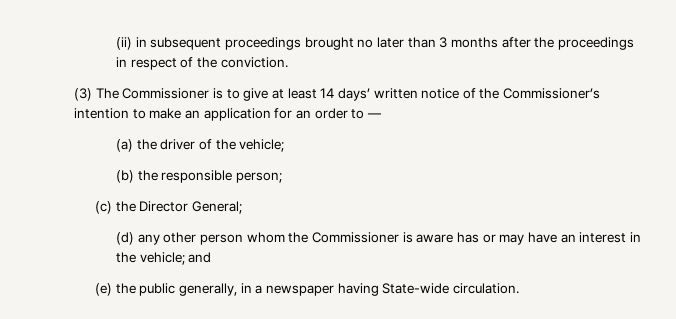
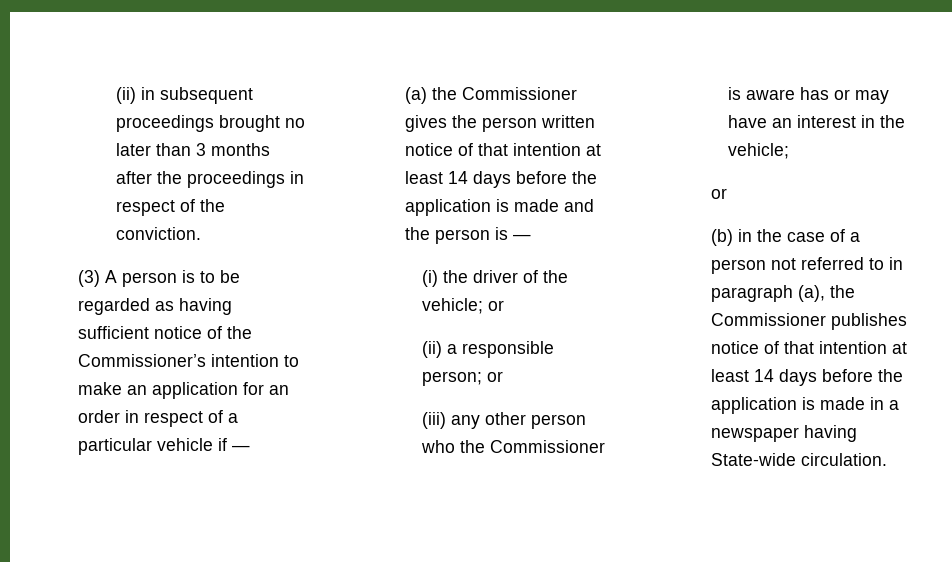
[95,88,418,101] The Commissioner is to give at least 14 days’ written -> [104,270,240,287] [77,298,232,315] [77,326,149,339] A person is to be regarded as having sufficient
[351,109,382,119] [116,139,134,152] to — // (a) -> [124,410,238,427] [77,438,250,455] [405,87,578,104] [405,115,596,132] [405,143,602,156] [405,171,598,188] [405,199,595,216] [405,227,532,244] [422,270,438,287] in respect of a particular vehicle if — // (a) the Commissioner gives the person written notice of that intention at least 14 days before the application is made and the person is — // (i)
[116,170,158,183] // (b) the -> [488,300,504,311] [422,341,457,358] or // (ii) a
[95,201,243,214] [116,232,135,245] // (c) the Director General; // (d) -> [487,371,503,382] [422,412,446,429] or // (iii)
[246,232,285,243] whom -> [421,440,455,453] who
[188,252,212,263] [95,283,238,296] and // (e) the public generally, -> [711,188,728,199] [711,229,861,246] [711,257,904,274] [711,285,856,302] [711,313,908,330] [711,341,908,354] [711,369,904,386] [711,397,866,414] // or // (b) in the case of a person not referred to in paragraph (a), the Commissioner publishes notice of that intention at least 14 days before the application is made

